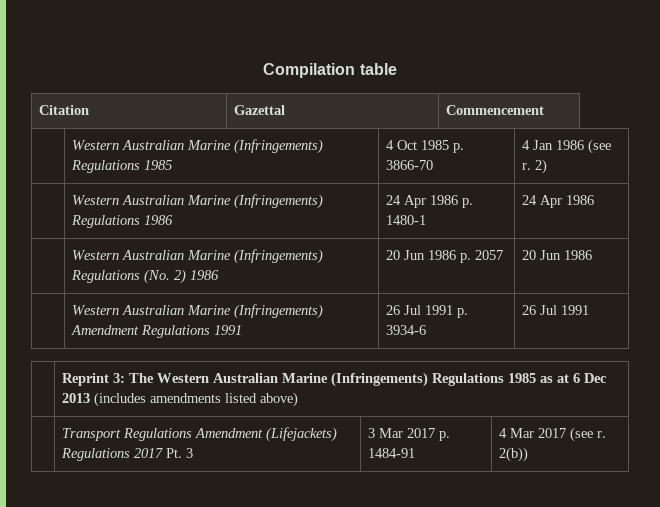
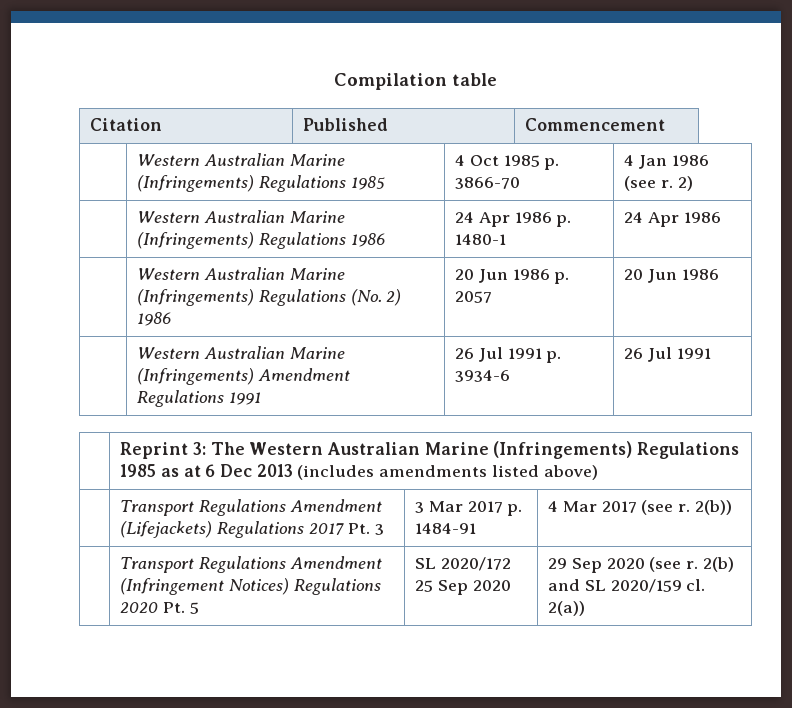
[233,105,285,115] Gazettal -> [303,118,389,131] Published
(528, 454) none -> [120,556,382,573] [120,578,381,595] [120,602,199,614] [415,557,511,571] [415,580,511,595] [548,557,734,573] [548,579,706,593] [548,601,586,616] // | Transport Regulations Amendment (Infringement Notices) Regulations 2020 Pt. 5 | SL 2020/172 25 Sep 2020 | 29 Sep 2020 (see r. 2(b) and SL 2020/159 cl. 2(a))

